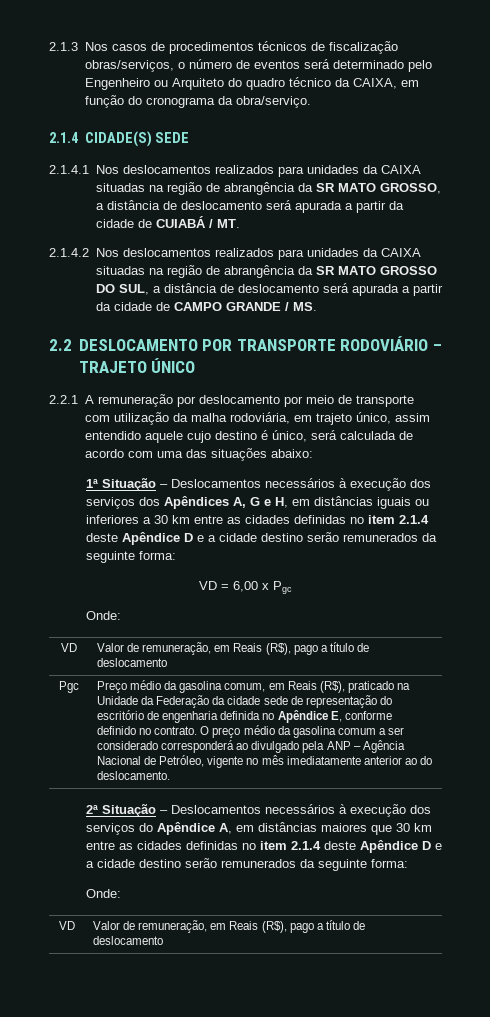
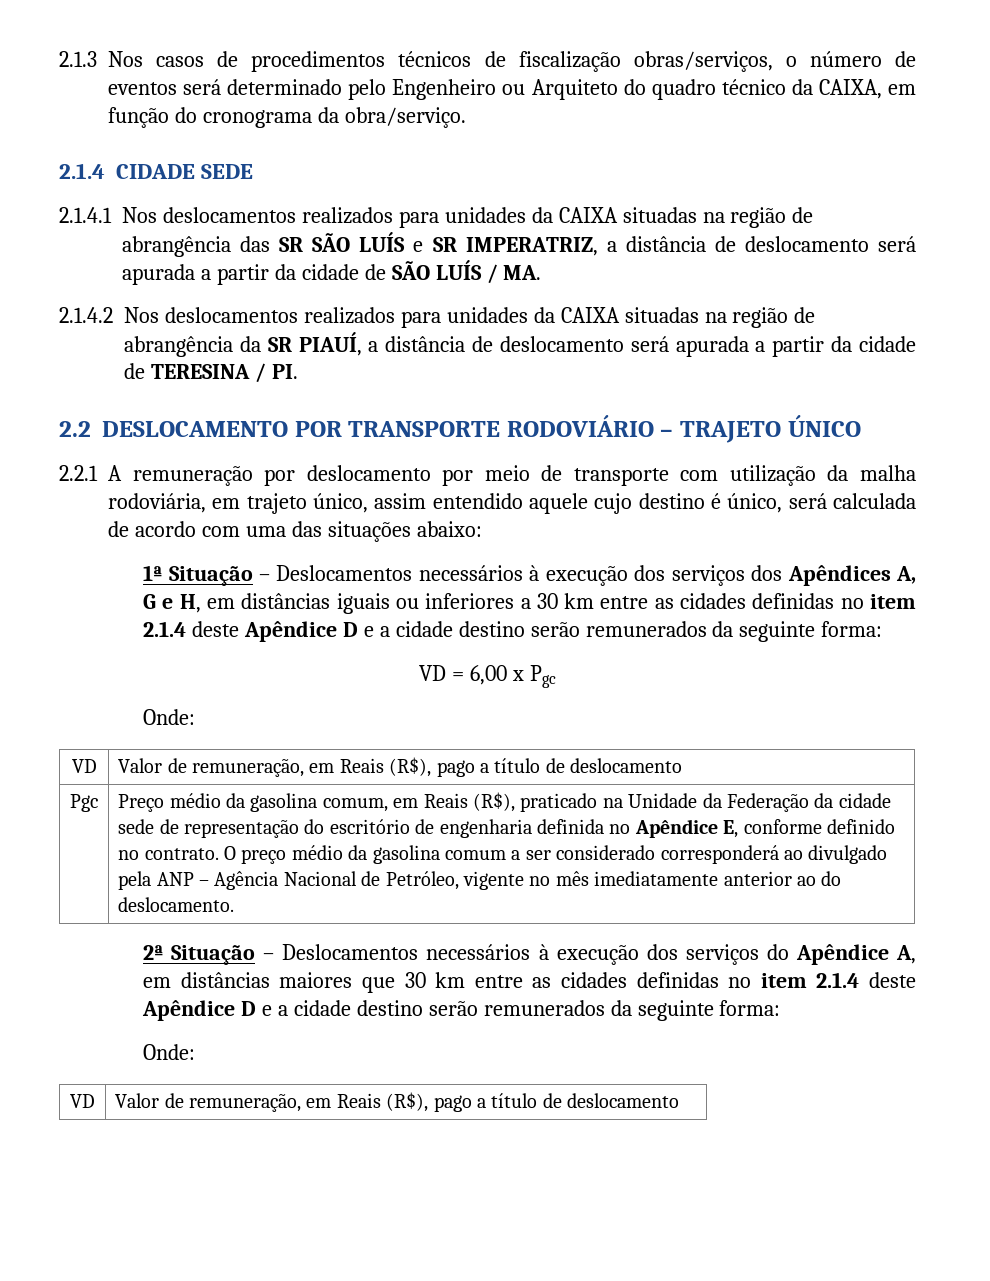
[84,131,152,147] CIDADE(S) -> [116,164,195,179] CIDADE
[297,183,441,194] da SR MATO GROSSO, -> [240,232,917,256] [122,260,542,285] [59,307,816,328] [124,332,362,357] das SR SÃO LUÍS e SR IMPERATRIZ, a distância de deslocamento será apurada a partir da cidade de SÃO LUÍS / MA. // 2.1.4.2 Nos deslocamentos realizados para unidades da CAIXA situadas na região de abrangência da SR PIAUÍ,
[155,216,240,228] [49,248,421,260] [95,265,437,278] [95,283,443,296] [95,302,317,311] CUIABÁ / MT. // 2.1.4.2 Nos deslocamentos realizados para unidades da CAIXA situadas na região de abrangência da SR MATO GROSSO DO SUL, a distância de deslocamento será apurada a partir da cidade de CAMPO GRANDE / MS. -> [150,363,298,383] TERESINA / PI.

